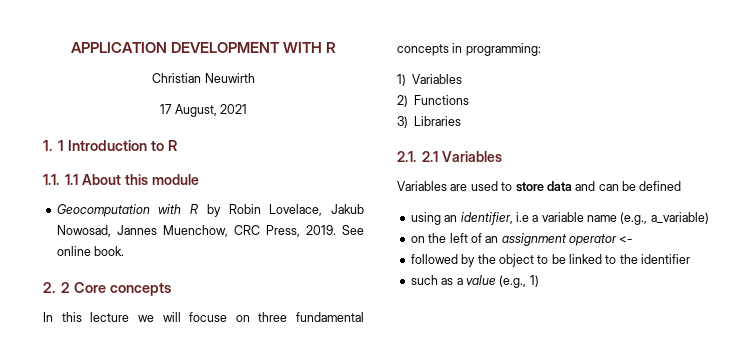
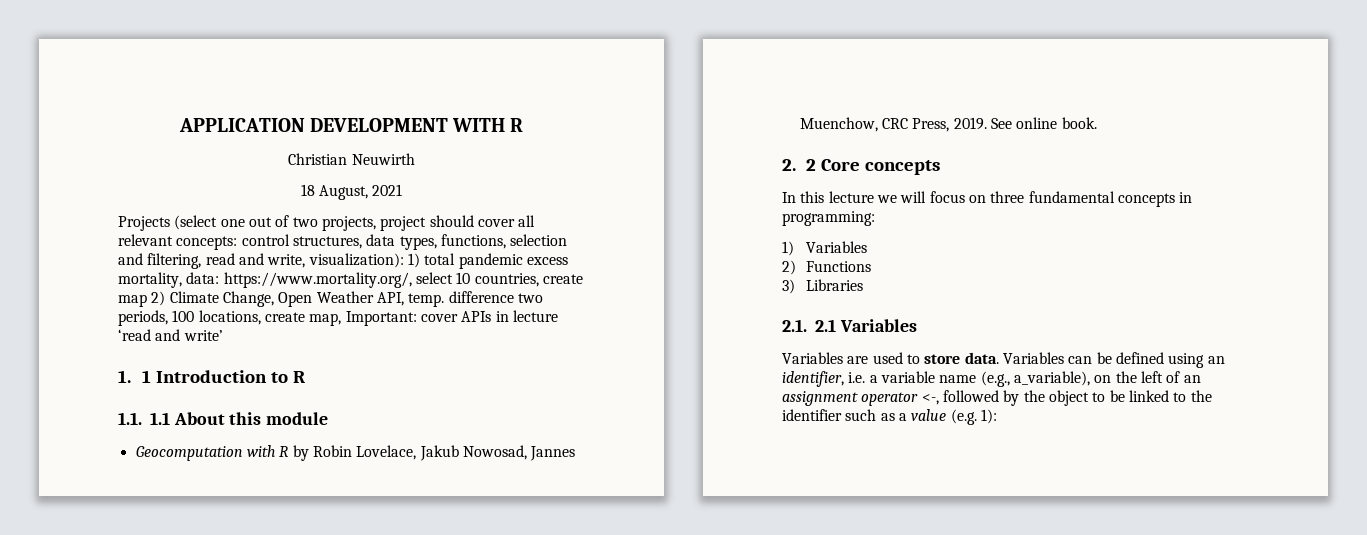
[160,104,173,114] 17 -> [300,184,315,196] 18
(247, 109) none -> [118,215,536,231] [118,234,568,250] [118,253,568,269] [118,272,583,288] [118,291,543,307] [118,310,558,326] [118,329,223,341] // Projects (select one out of two projects, project should cover all relevant concepts: control structures, data types, functions, selection and filtering, read and write, visualization): 1) total pandemic excess mortality, data: https://www.mortality.org/, select 10 countries, create map 2) Climate Change, Open Weather API, temp. difference two periods, 100 locations, create map, Important: cover APIs in lecture ‘read and write’
[189,312,228,322] focuse -> [929,191,965,203] focus
[546,181,596,191] data and -> [964,352,1064,364] data. Variables
(682, 186) // -> (1164, 358) none
[515,212,529,222] i.e -> [848,372,866,383] i.e.
[650,212,709,224] a_variable) // -> [1013,371,1090,386] a_variable),
[619,236,633,243] <- // -> [921,394,939,405] <-,
(691, 259) // -> (842, 415) none
[499,275,539,288] (e.g., 1) -> [950,409,997,425] (e.g. 1):

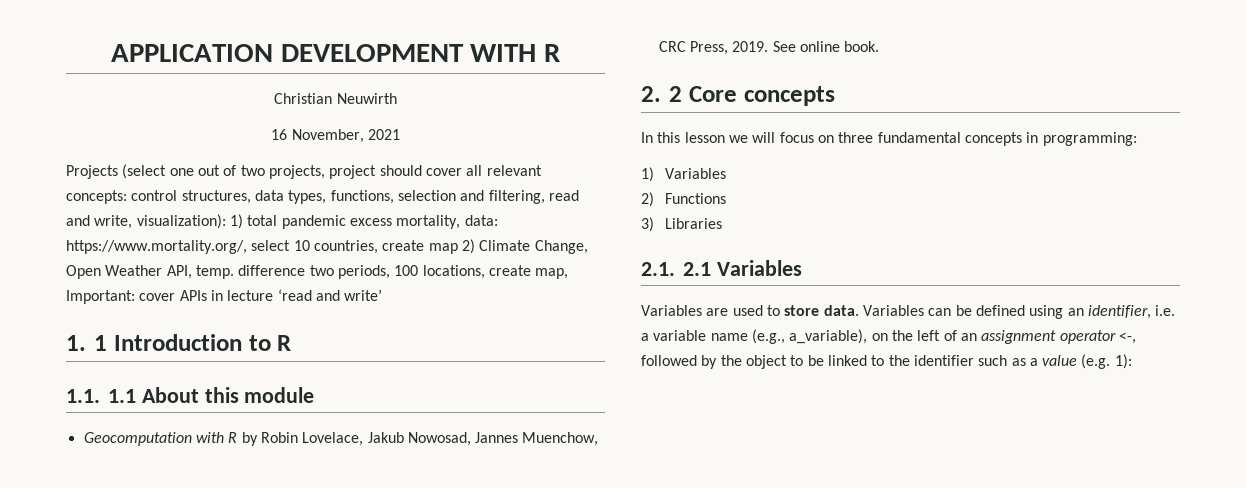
[300,184,368,200] 18 August, -> [271,129,364,143] 16 November,
[828,191,874,203] lecture -> [684,132,725,143] lesson

